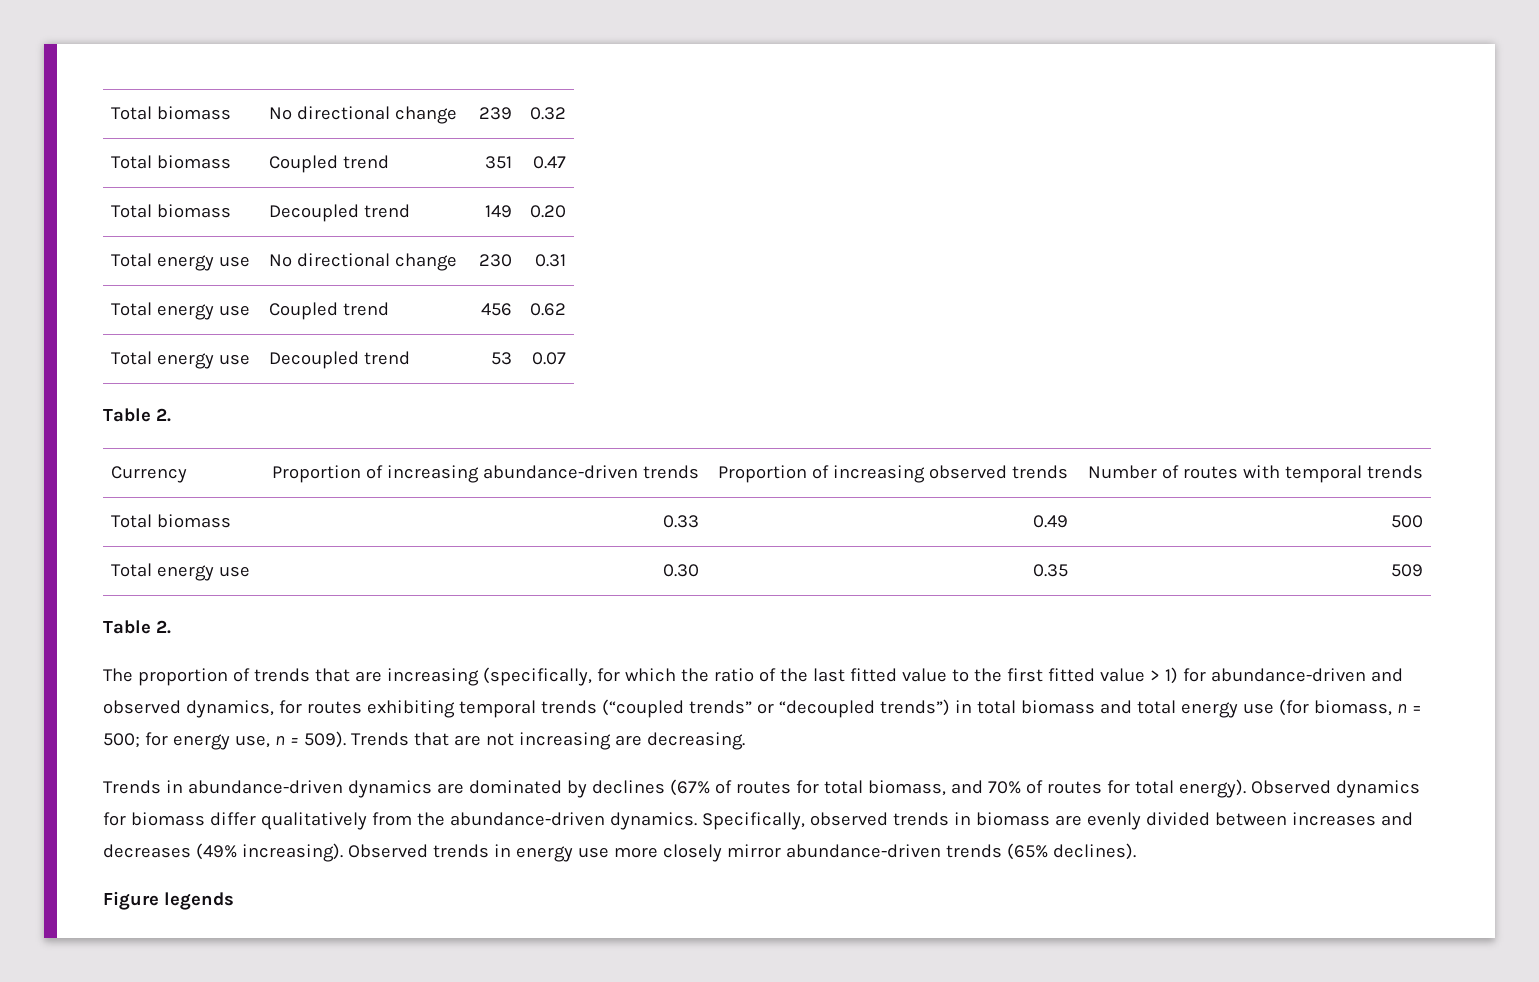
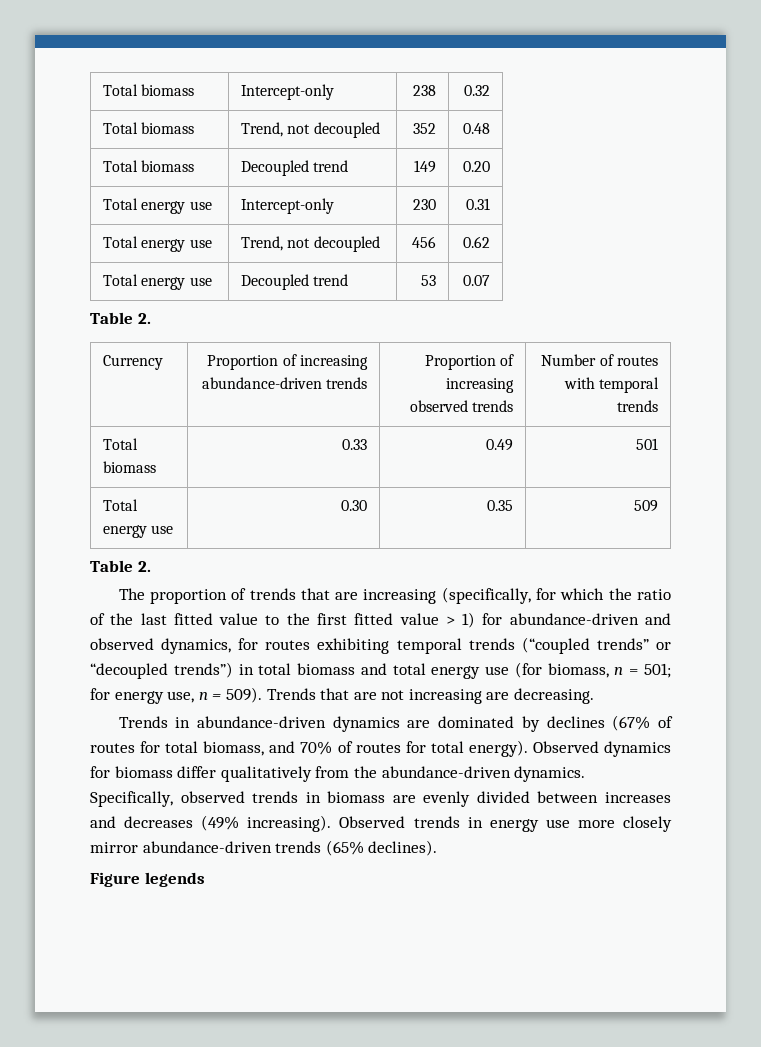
[111,106,232,120] [269,106,458,124] [478,107,512,120] Total biomass | No directional change | 239 -> [103,84,195,96] [241,84,335,100] [412,85,436,96] Total biomass | Intercept-only | 238
[269,155,390,173] [484,156,512,169] [532,156,566,169] Coupled trend | 351 | 0.47 -> [241,122,380,138] [412,123,436,134] [462,123,490,134] Trend, not decoupled | 352 | 0.48
[269,253,458,271] No directional change -> [241,198,335,214] Intercept-only
[269,302,390,320] Coupled trend -> [241,236,380,252] Trend, not decoupled
[1390,515,1423,528] 500 -> [635,438,658,450] 501
[103,733,140,748] 500; -> [643,663,671,678] 501;

